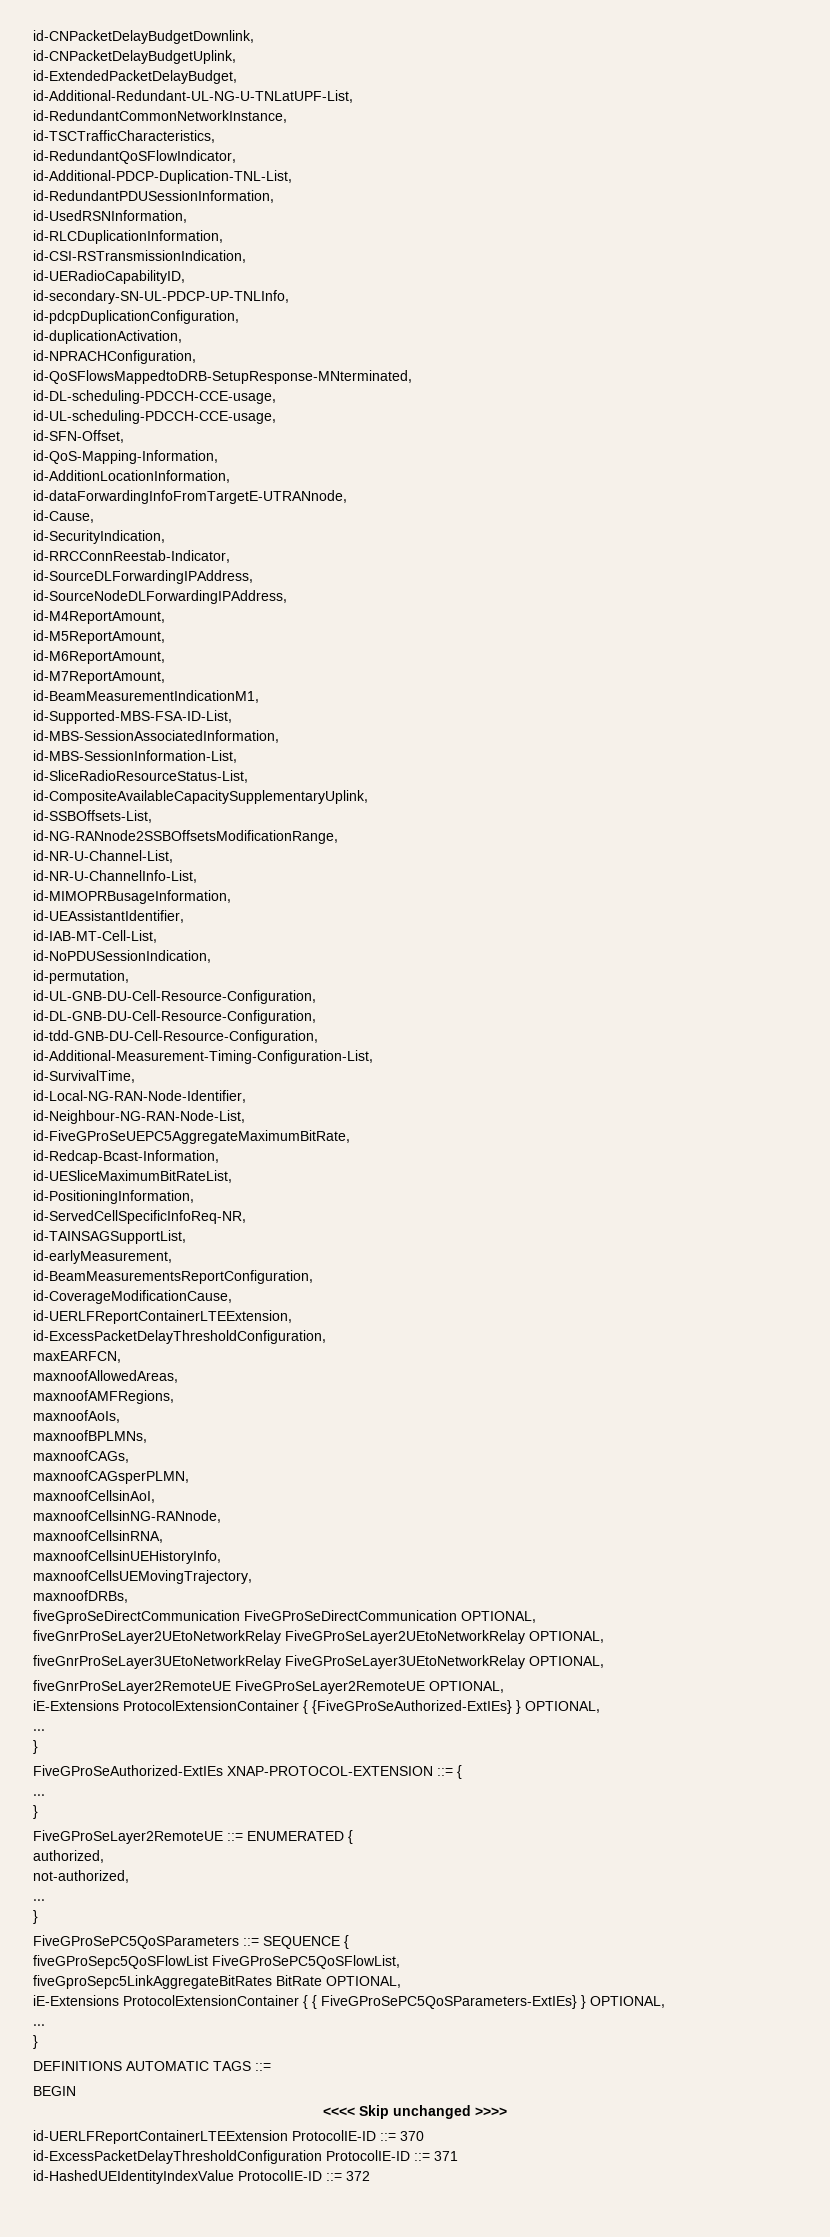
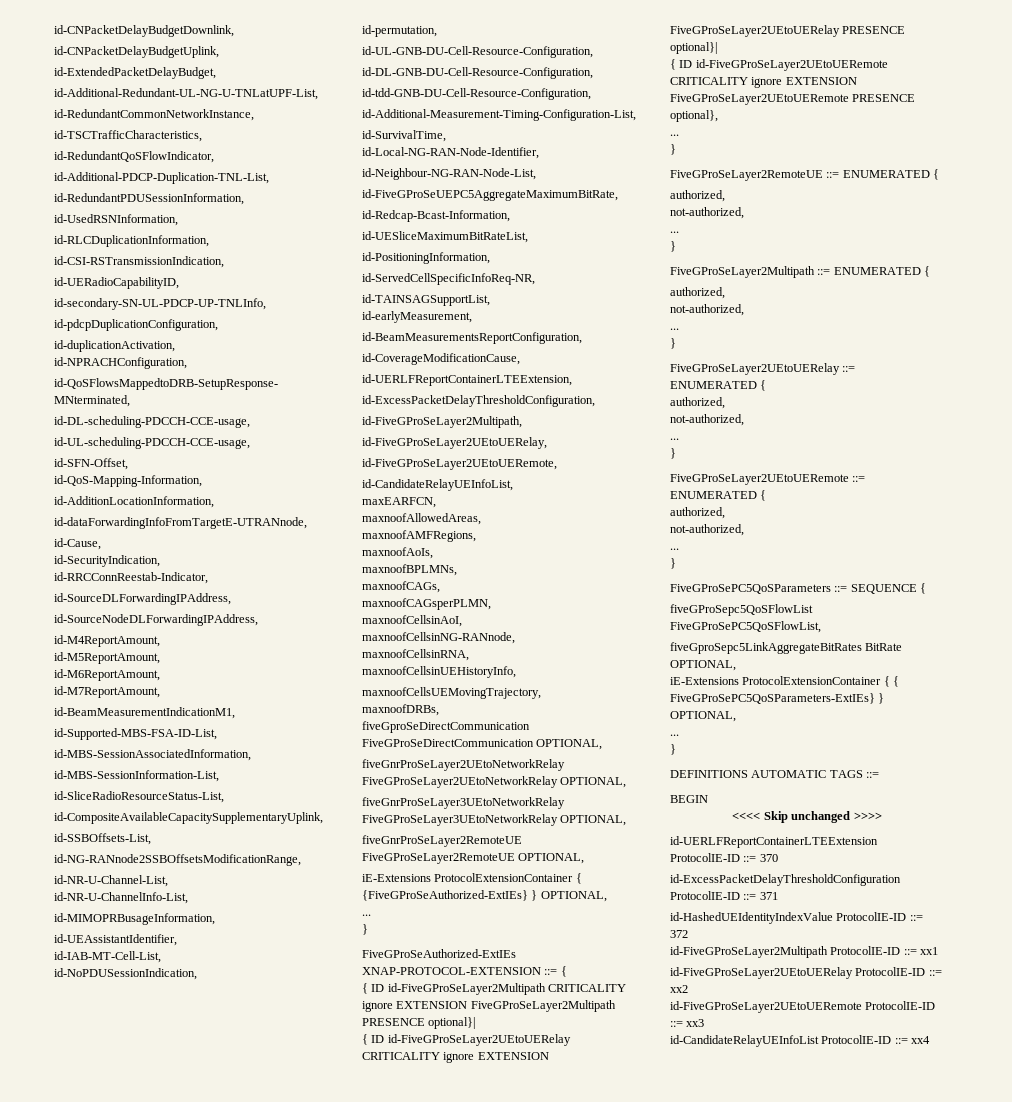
(326, 1337) none -> [362,416,522,428] [362,437,547,449] [362,458,557,470] [362,479,513,491] // id-FiveGProSeLayer2Multipath, // id-FiveGProSeLayer2UEtoUERelay, // id-FiveGProSeLayer2UEtoUERemote, // id-CandidateRelayUEInfoList,
(462, 1772) none -> [362,983,627,995] [362,1000,616,1012] [362,1017,477,1029] [362,1034,571,1046] [362,1052,549,1063] [670,25,906,37] [670,42,718,54] [670,59,888,71] [670,77,857,88] [670,94,916,105] [670,110,718,122] // { ID id-FiveGProSeLayer2Multipath CRITICALITY ignore EXTENSION FiveGProSeLayer2Multipath PRESENCE optional}| // { ID id-FiveGProSeLayer2UEtoUERelay CRITICALITY ignore EXTENSION FiveGProSeLayer2UEtoUERelay PRESENCE optional}| // { ID id-FiveGProSeLayer2UEtoUERemote CRITICALITY ignore EXTENSION FiveGProSeLayer2UEtoUERemote PRESENCE optional},
(38, 1917) none -> [670,266,931,278] [670,287,725,299] [670,304,744,316] [670,328,679,330] [670,338,676,349] [670,363,856,375] [670,380,767,391] [670,397,725,409] [670,414,744,426] [670,438,679,440] [670,448,676,459] [670,474,866,485] [670,490,767,501] [670,507,725,519] [670,524,744,536] [670,548,679,550] [670,558,676,569] // FiveGProSeLayer2Multipath ::= ENUMERATED { // authorized, // not-authorized, // ... // } // FiveGProSeLayer2UEtoUERelay ::= ENUMERATED { // authorized, // not-authorized, // ... // } // FiveGProSeLayer2UEtoUERemote ::= ENUMERATED { // authorized, // not-authorized, // ... // }
(370, 2176) none -> [670,946,939,958] [670,967,942,979] [670,985,688,993] [670,1001,936,1013] [670,1019,705,1027] [670,1035,931,1047] // id-FiveGProSeLayer2Multipath ProtocolIE-ID ::= xx1 // id-FiveGProSeLayer2UEtoUERelay ProtocolIE-ID ::= xx2 // id-FiveGProSeLayer2UEtoUERemote ProtocolIE-ID ::= xx3 // id-CandidateRelayUEInfoList ProtocolIE-ID ::= xx4

